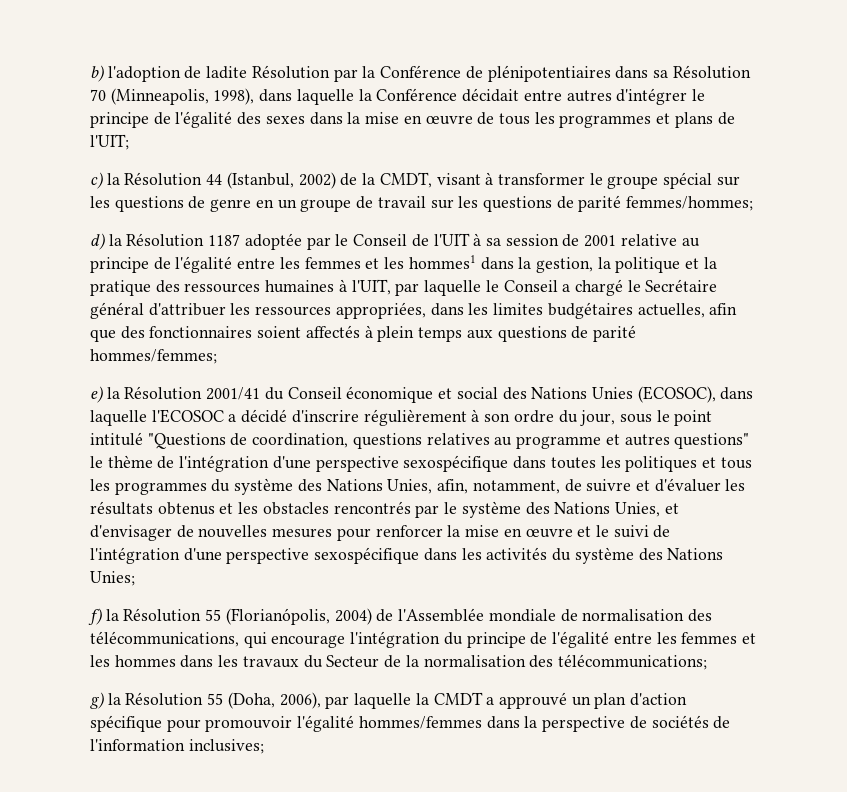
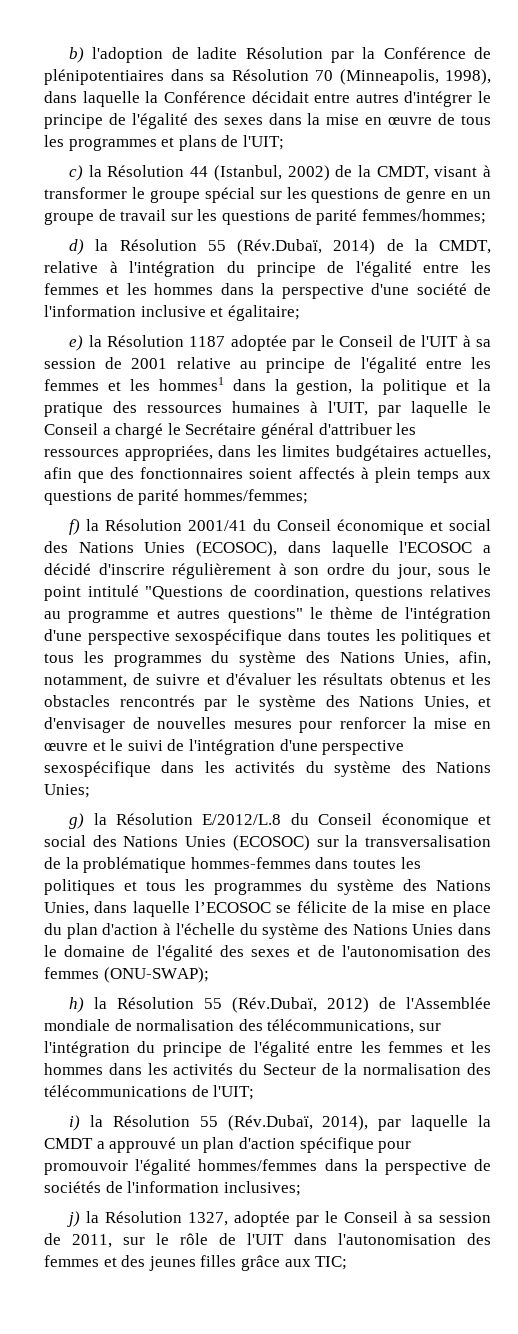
(205, 240) none -> [207,239,491,255] [44,261,491,277] [44,283,492,299] [44,305,300,321] [69,335,184,351] 55 (Rév.Dubaï, 2014) de la CMDT, relative à l'intégration du principe de l'égalité entre les femmes et les hommes dans la perspective d'une société de l'information inclusive et égalitaire; // e) la Résolution
[90,386,103,403] e) -> [69,519,81,535] f)
[88,608,372,625] f) la Résolution 55 (Florianópolis, 2004) -> [69,813,491,829] [44,835,492,851] [44,857,421,873] [44,879,491,895] [44,901,491,917] [44,923,491,939] [44,945,492,961] [44,967,209,983] [69,997,370,1013] g) la Résolution E/2012/L.8 du Conseil économique et social des Nations Unies (ECOSOC) sur la transversalisation de la problématique hommes-femmes dans toutes les politiques et tous les programmes du système des Nations Unies, dans laquelle l’ECOSOC se félicite de la mise en place du plan d'action à l'échelle du système des Nations Unies dans le domaine de l'égalité des sexes et de l'autonomisation des femmes (ONU-SWAP); // h) la Résolution 55 (Rév.Dubaï, 2012)
[243,632,346,648] qui encourage -> [418,1023,441,1031] sur
[242,656,299,668] travaux -> [173,1063,234,1075] activités
[557,654,707,670] [90,692,321,709] télécommunications; // g) la Résolution 55 (Doha, 2006), -> [44,1085,255,1100] [69,1115,369,1131] télécommunications de l'UIT; // i) la Résolution 55 (Rév.Dubaï, 2014),
(264, 746) none -> [67,1211,491,1227] [44,1233,491,1248] [44,1255,348,1271] // j) la Résolution 1327, adoptée par le Conseil à sa session de 2011, sur le rôle de l'UIT dans l'autonomisation des femmes et des jeunes filles grâce aux TIC;

